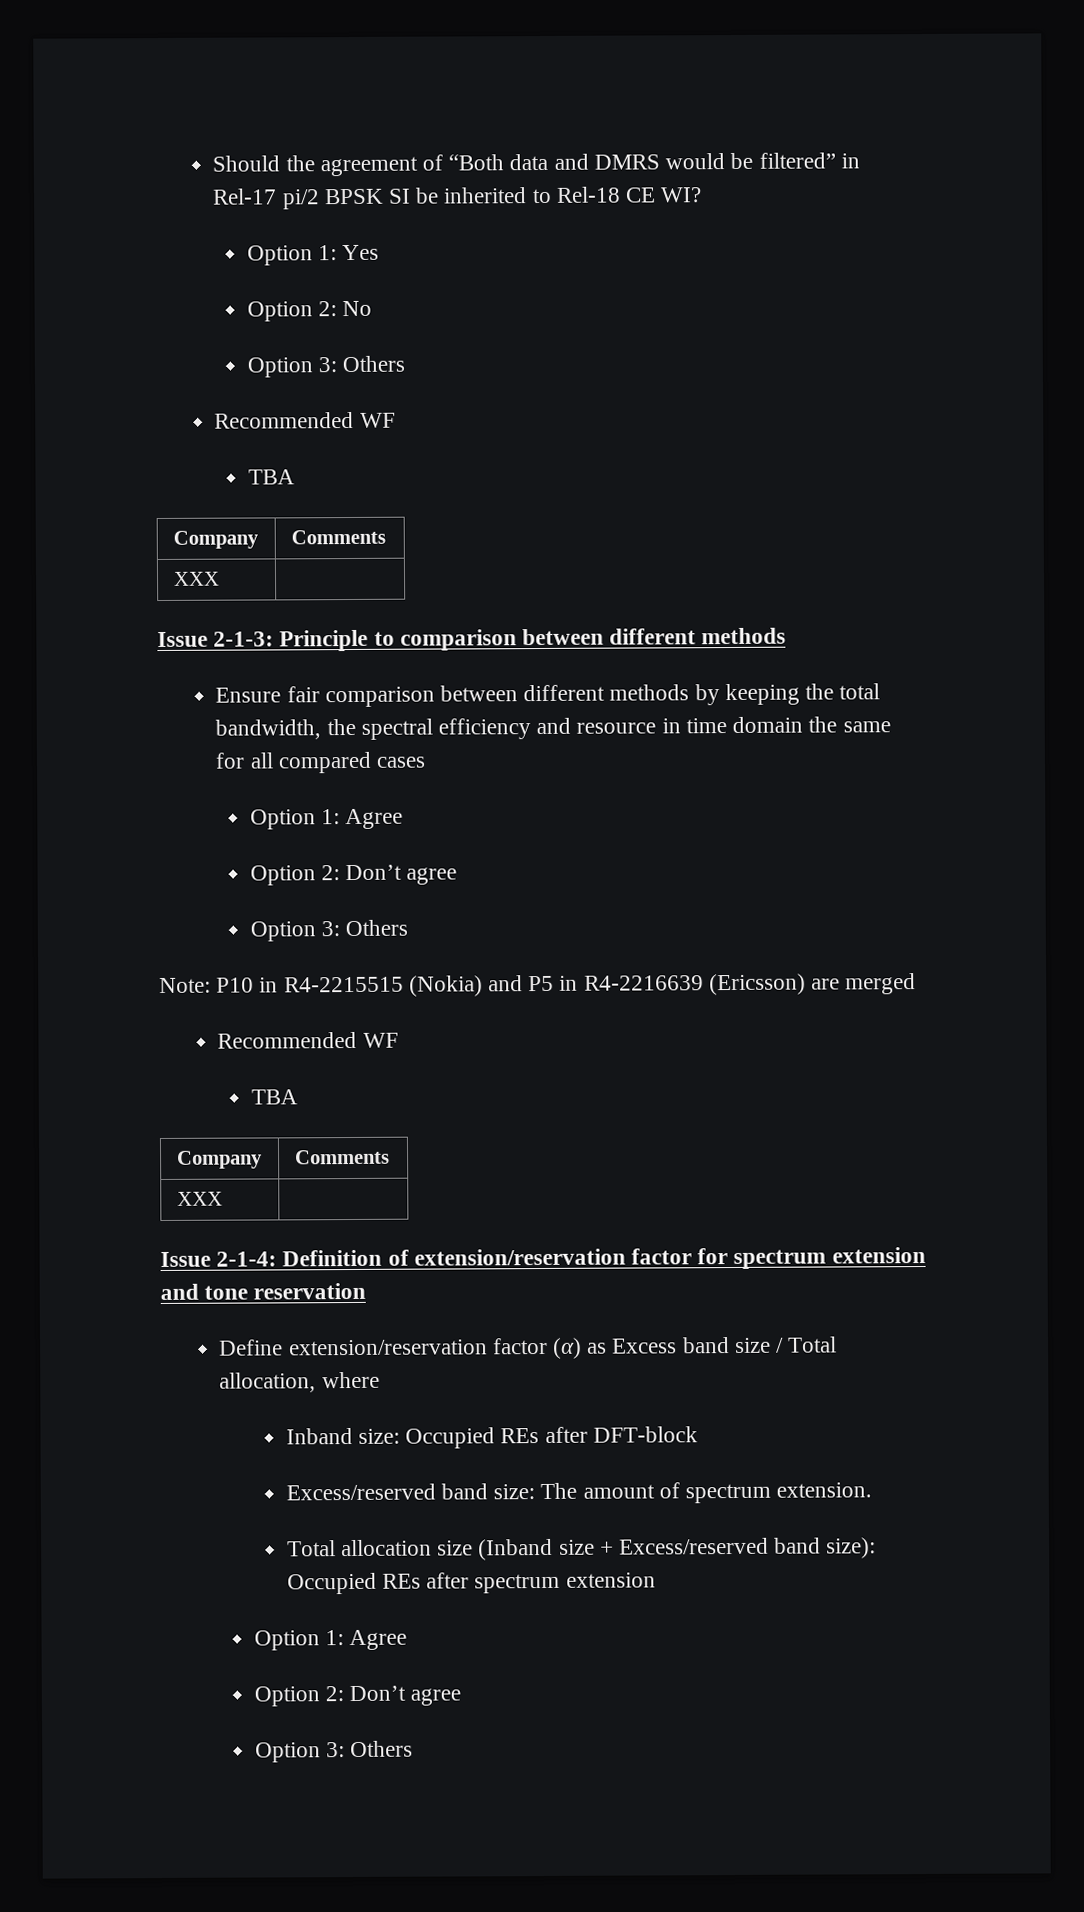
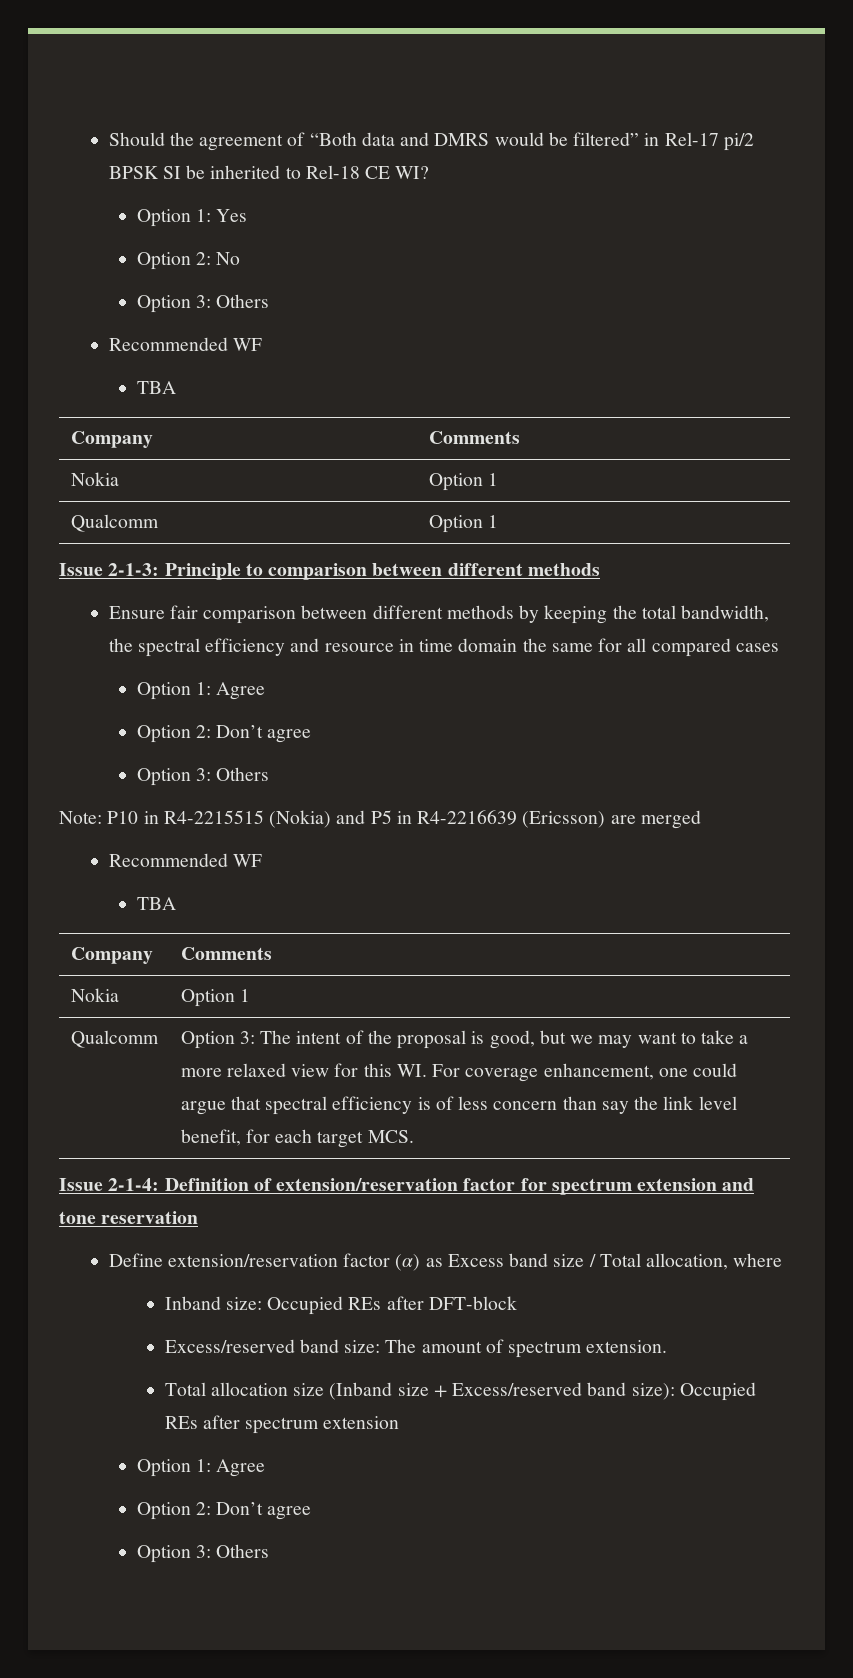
[172,571,220,586] XXX | -> [70,472,119,486] [428,473,498,491] [70,514,159,532] [428,515,498,533] Nokia | Option 1 // Qualcomm | Option 1
[176,1191,223,1206] XXX | -> [70,988,119,1002] [180,989,250,1007] [70,1030,159,1048] [180,1030,749,1049] [180,1063,738,1082] [180,1096,737,1115] [180,1129,414,1148] Nokia | Option 1 // Qualcomm | Option 3: The intent of the proposal is good, but we may want to take a more relaxed view for this WI. For coverage enhancement, one could argue that spectral efficiency is of less concern than say the link level benefit, for each target MCS.

